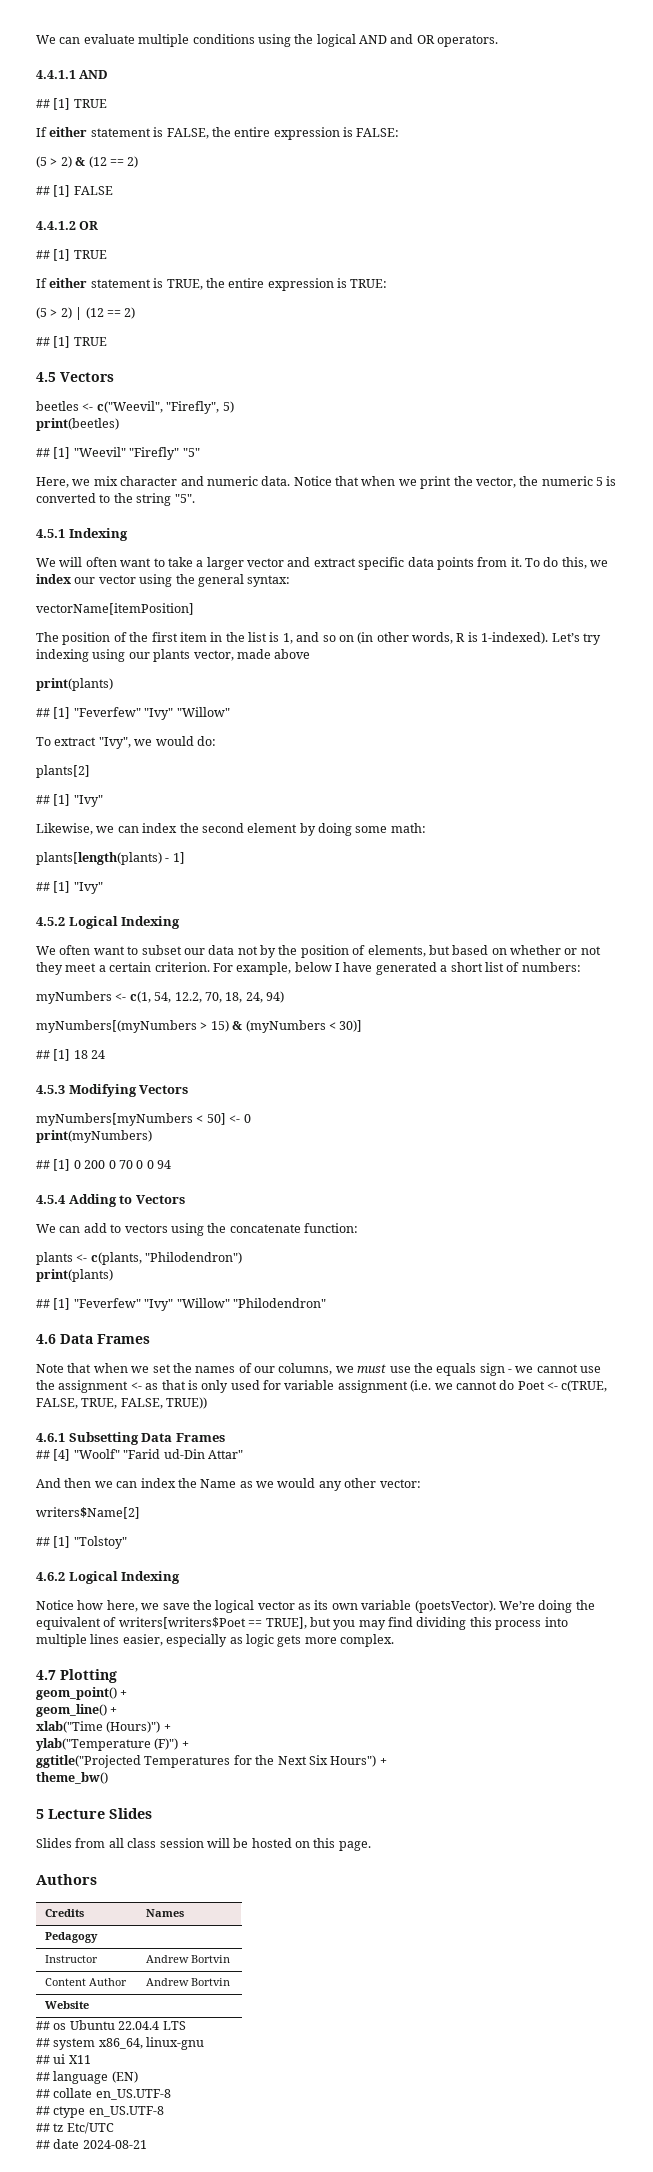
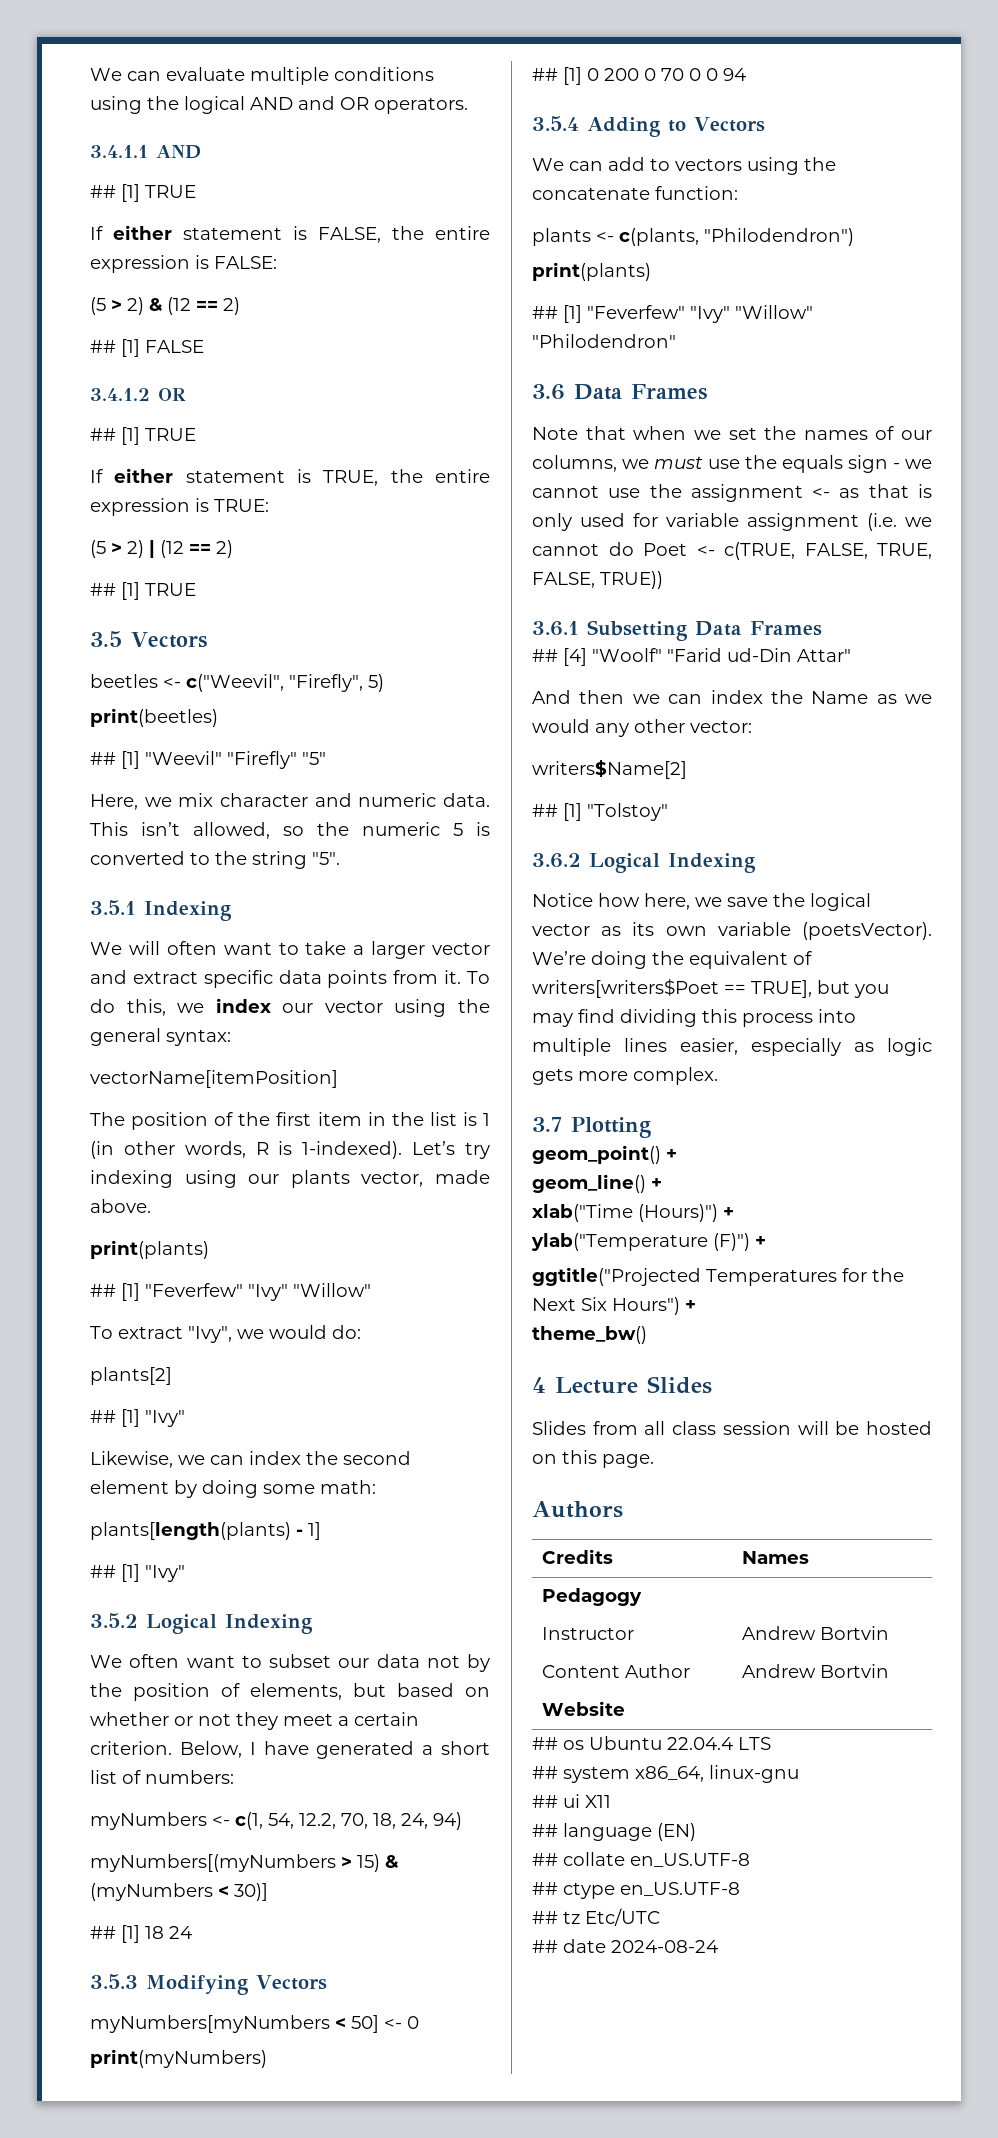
[36,70,76,79] 4.4.1.1 -> [90,145,148,158] 3.4.1.1
[36,221,76,230] 4.4.1.2 -> [90,388,150,401] 3.4.1.2
[36,372,56,382] 4.5 -> [90,631,122,647] 3.5
[293,476,516,489] Notice that when we print the vector, -> [90,822,304,839] This isn’t allowed, so
[36,529,65,538] 4.5.1 -> [90,900,136,915] 3.5.1
[282,632,354,644] 1, and so on -> [483,1113,491,1126] 1
[274,649,311,659] above -> [90,1199,151,1213] above.
[36,917,65,926] 4.5.2 -> [90,1613,138,1628] 3.5.2
[212,962,332,975] For example, below -> [179,1741,242,1758] Below,
[36,1085,65,1094] 4.5.3 -> [90,1974,138,1989] 3.5.3
[36,1195,66,1204] 4.5.4 -> [532,116,579,131] 3.5.4
[36,1334,56,1344] 4.6 -> [532,384,565,400] 3.6
[36,1433,65,1442] 4.6.1 -> [532,621,579,636] 3.6.1
[36,1572,65,1581] 4.6.2 -> [532,853,581,868] 3.6.2
[36,1670,56,1680] 4.7 -> [532,1117,562,1132] 3.7
[36,1809,44,1819] 5 -> [532,1377,546,1393] 4
[82,2140,147,2149] 2024-08-21 -> [611,1940,718,1953] 2024-08-24

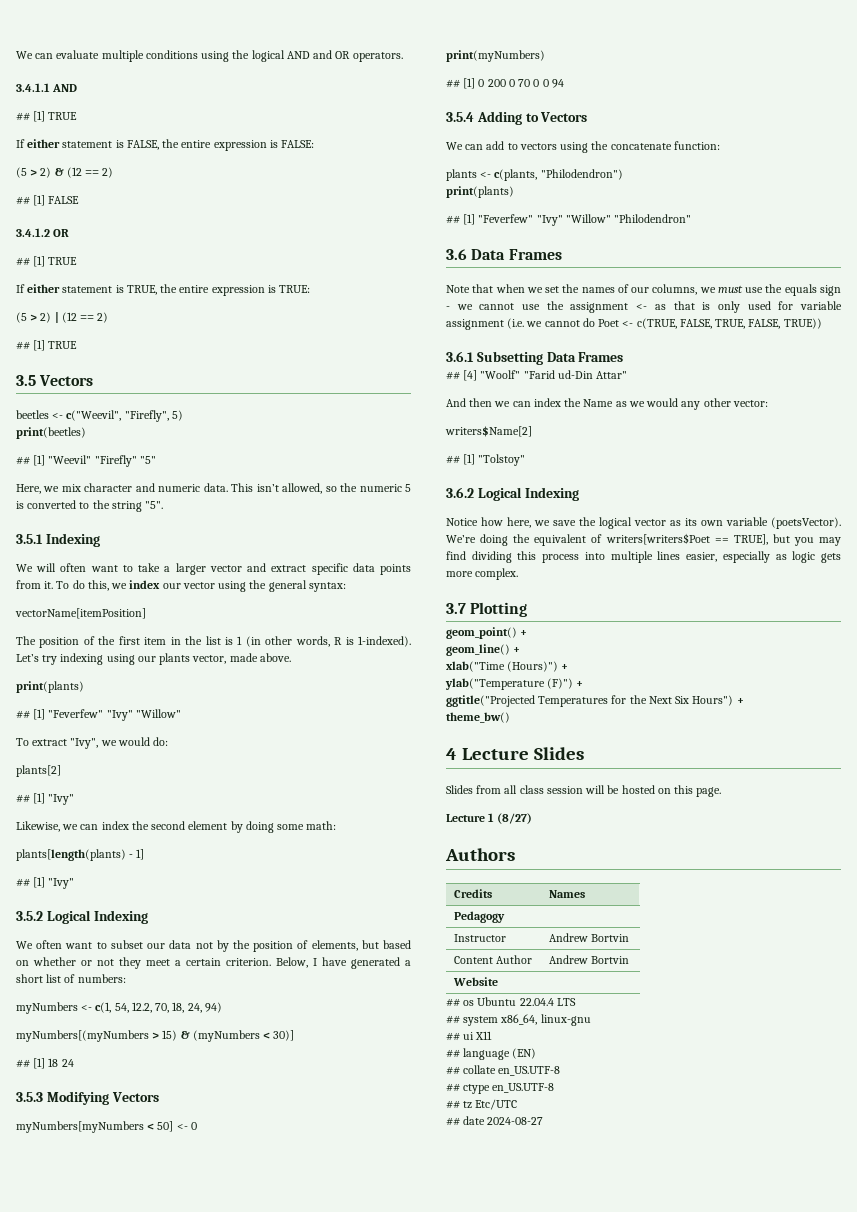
(654, 1461) none -> [446,813,533,824] // Lecture 1 (8/27)
[611,1940,718,1953] 2024-08-24 -> [487,1117,544,1125] 2024-08-27

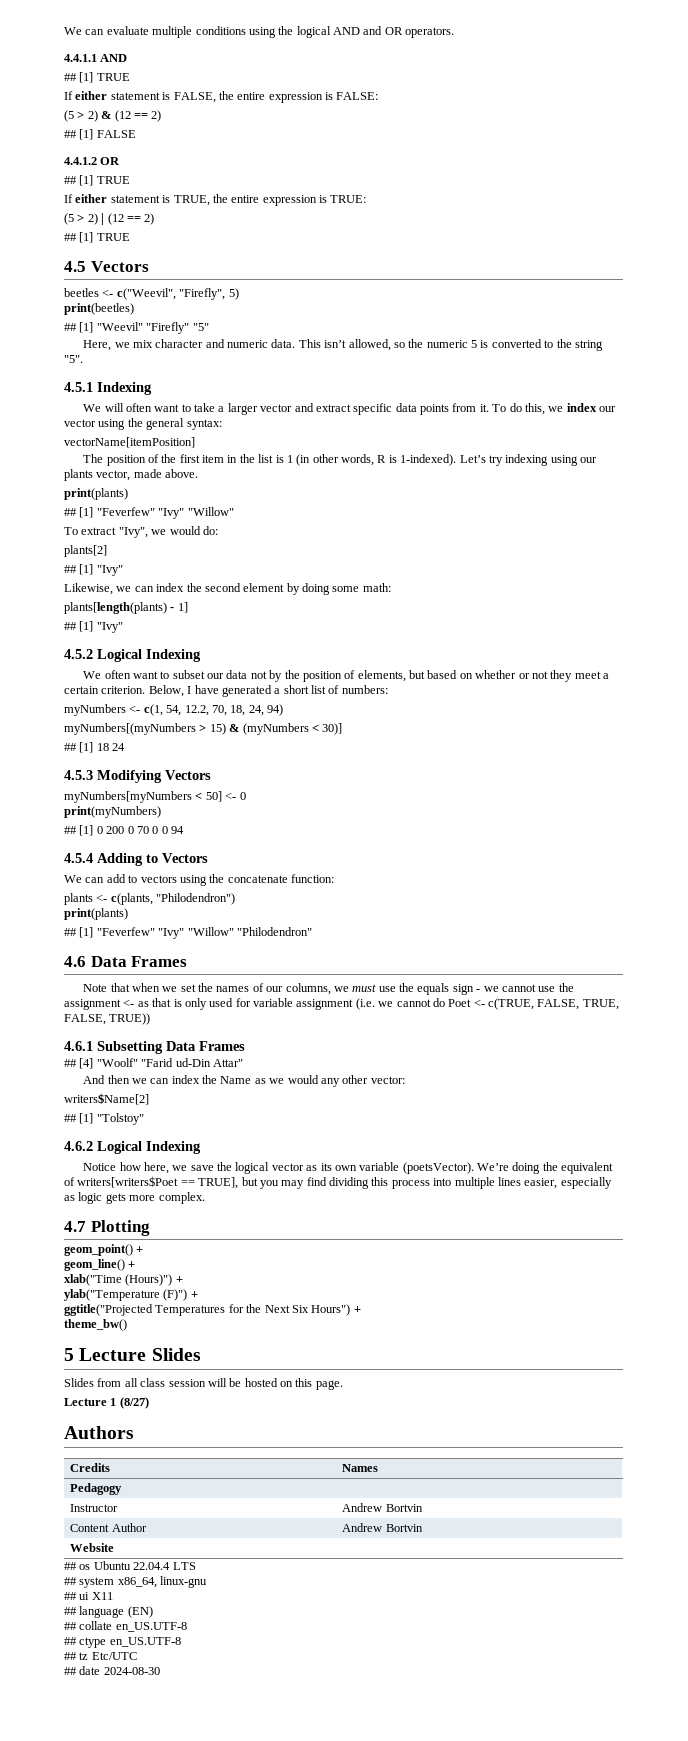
[16,83,50,92] 3.4.1.1 -> [64,54,97,62] 4.4.1.1
[16,228,50,237] 3.4.1.2 -> [64,157,97,165] 4.4.1.2
[16,375,36,386] 3.5 -> [64,261,86,272] 4.5
[16,534,43,544] 3.5.1 -> [64,382,93,392] 4.5.1
[16,911,43,921] 3.5.2 -> [64,649,93,659] 4.5.2
[16,1092,43,1102] 3.5.3 -> [64,770,93,780] 4.5.3
[446,112,474,122] 3.5.4 -> [64,853,93,863] 4.5.4
[446,249,467,260] 3.6 -> [64,956,86,967] 4.6
[446,351,474,362] 3.6.1 -> [64,1041,93,1051] 4.6.1
[446,487,474,498] 3.6.2 -> [64,1141,93,1151] 4.6.2
[446,603,466,614] 3.7 -> [64,1221,86,1232] 4.7
[446,748,457,760] 4 -> [64,1348,74,1361] 5
[487,1117,544,1125] 2024-08-27 -> [103,1667,160,1675] 2024-08-30

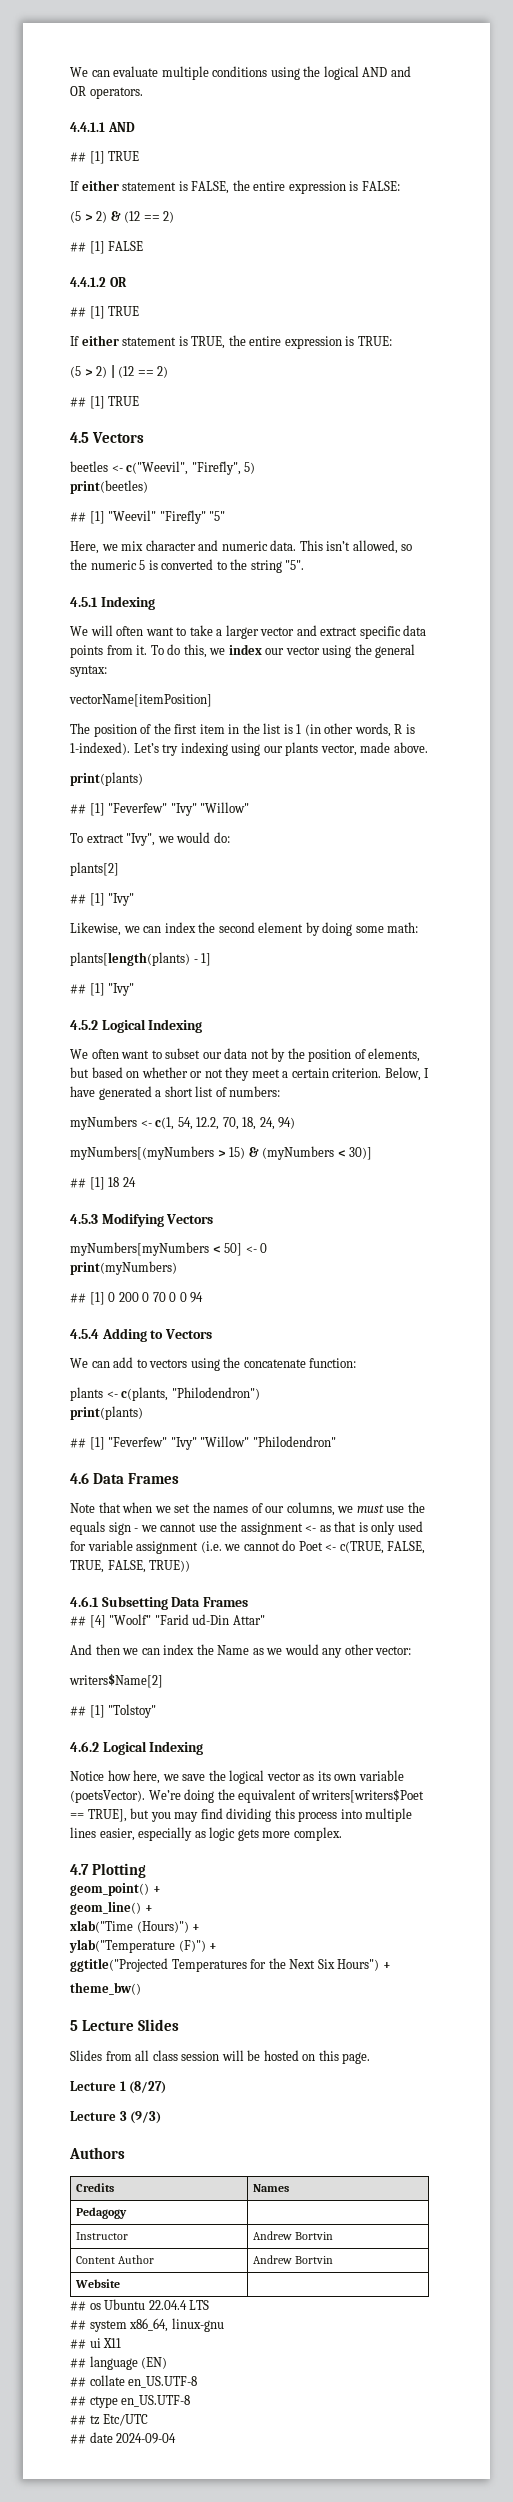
(149, 1403) none -> [70,2111,162,2124] // Lecture 3 (9/3)
[103,1667,160,1675] 2024-08-30 -> [116,2433,177,2444] 2024-09-04

